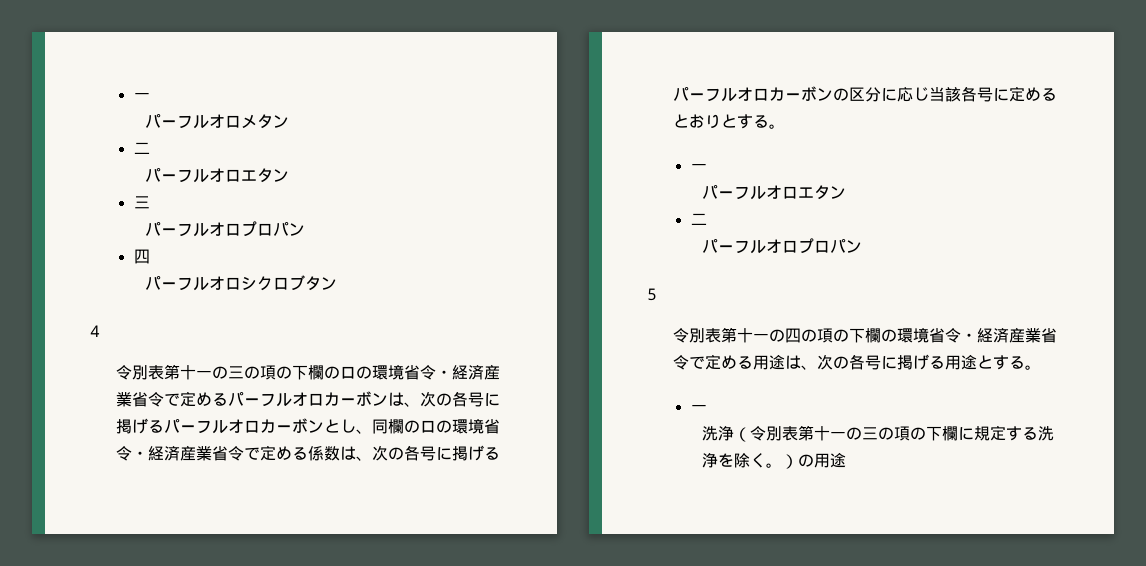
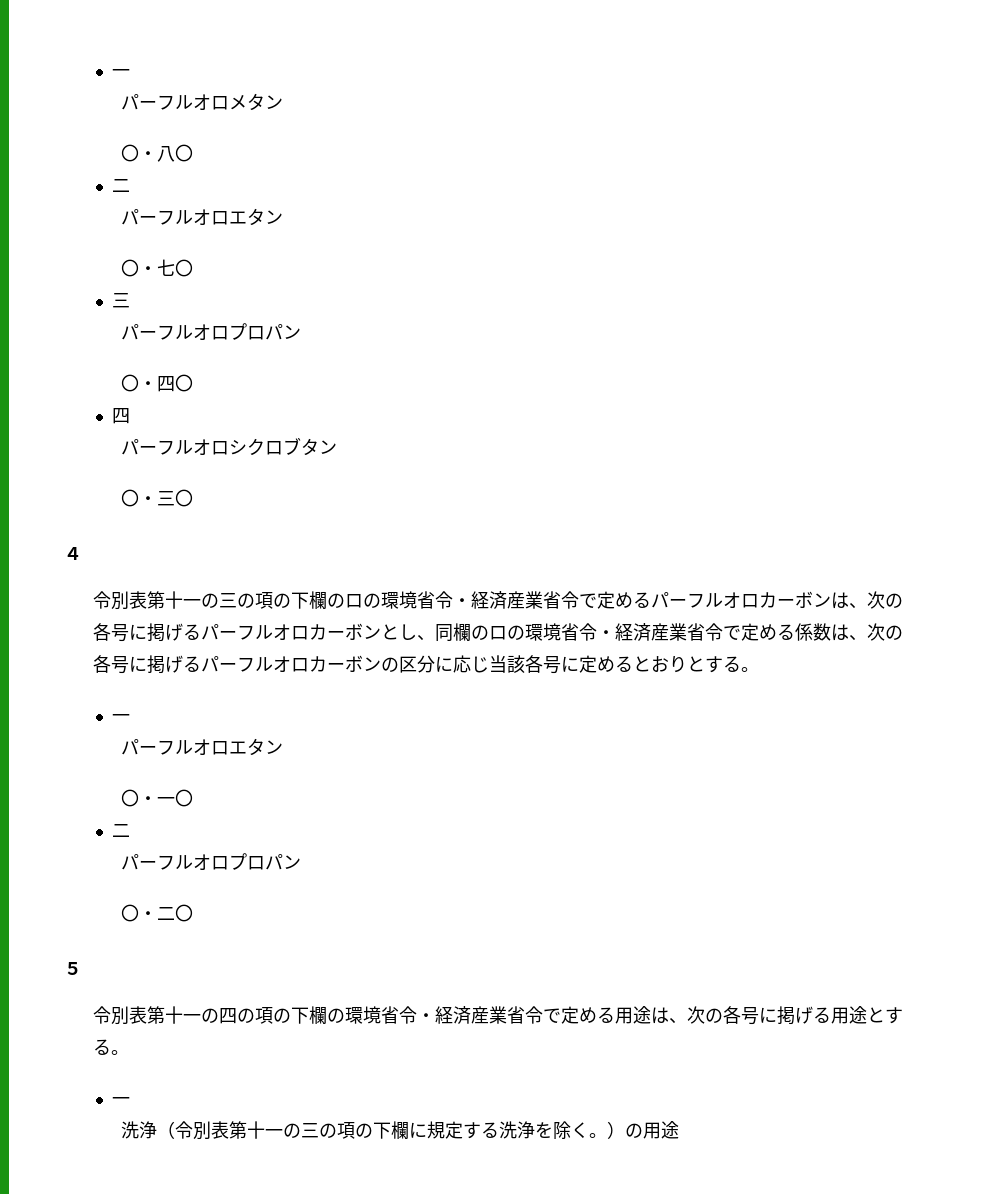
(290, 121) none -> [121,144,194,162] // 〇・八〇
(290, 175) none -> [121,259,194,277] // 〇・七〇
(306, 229) none -> [121,374,194,392] // 〇・四〇
(338, 283) none -> [121,489,194,507] // 〇・三〇
(847, 192) none -> [121,789,194,807] // 〇・一〇
(863, 246) none -> [121,904,194,922] // 〇・二〇

